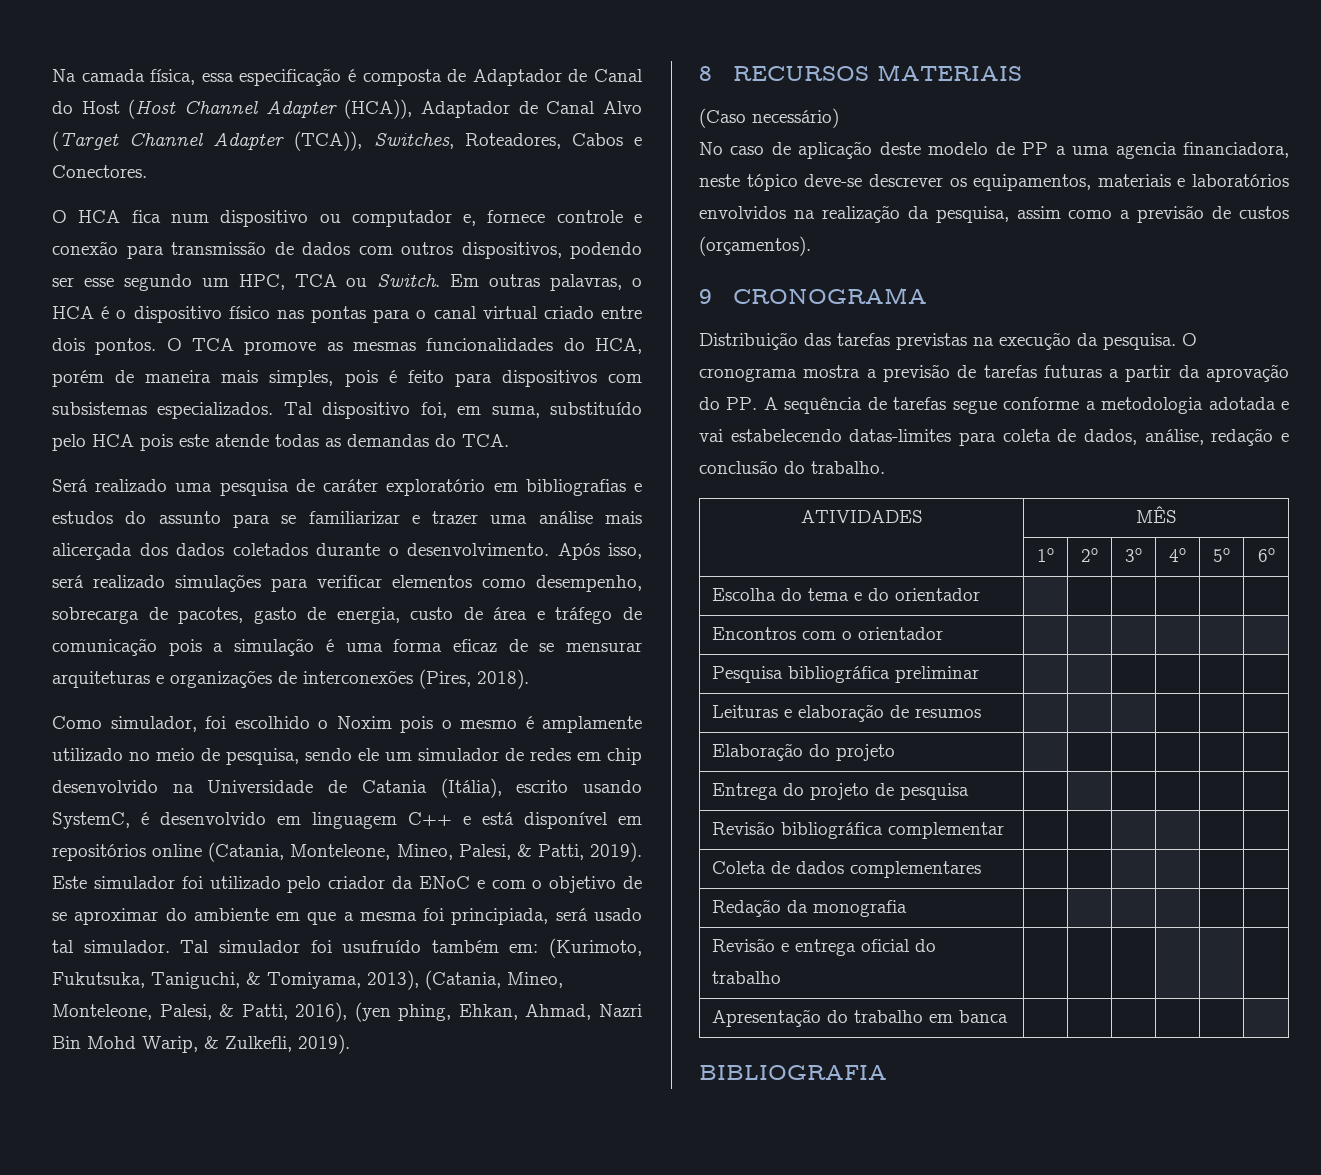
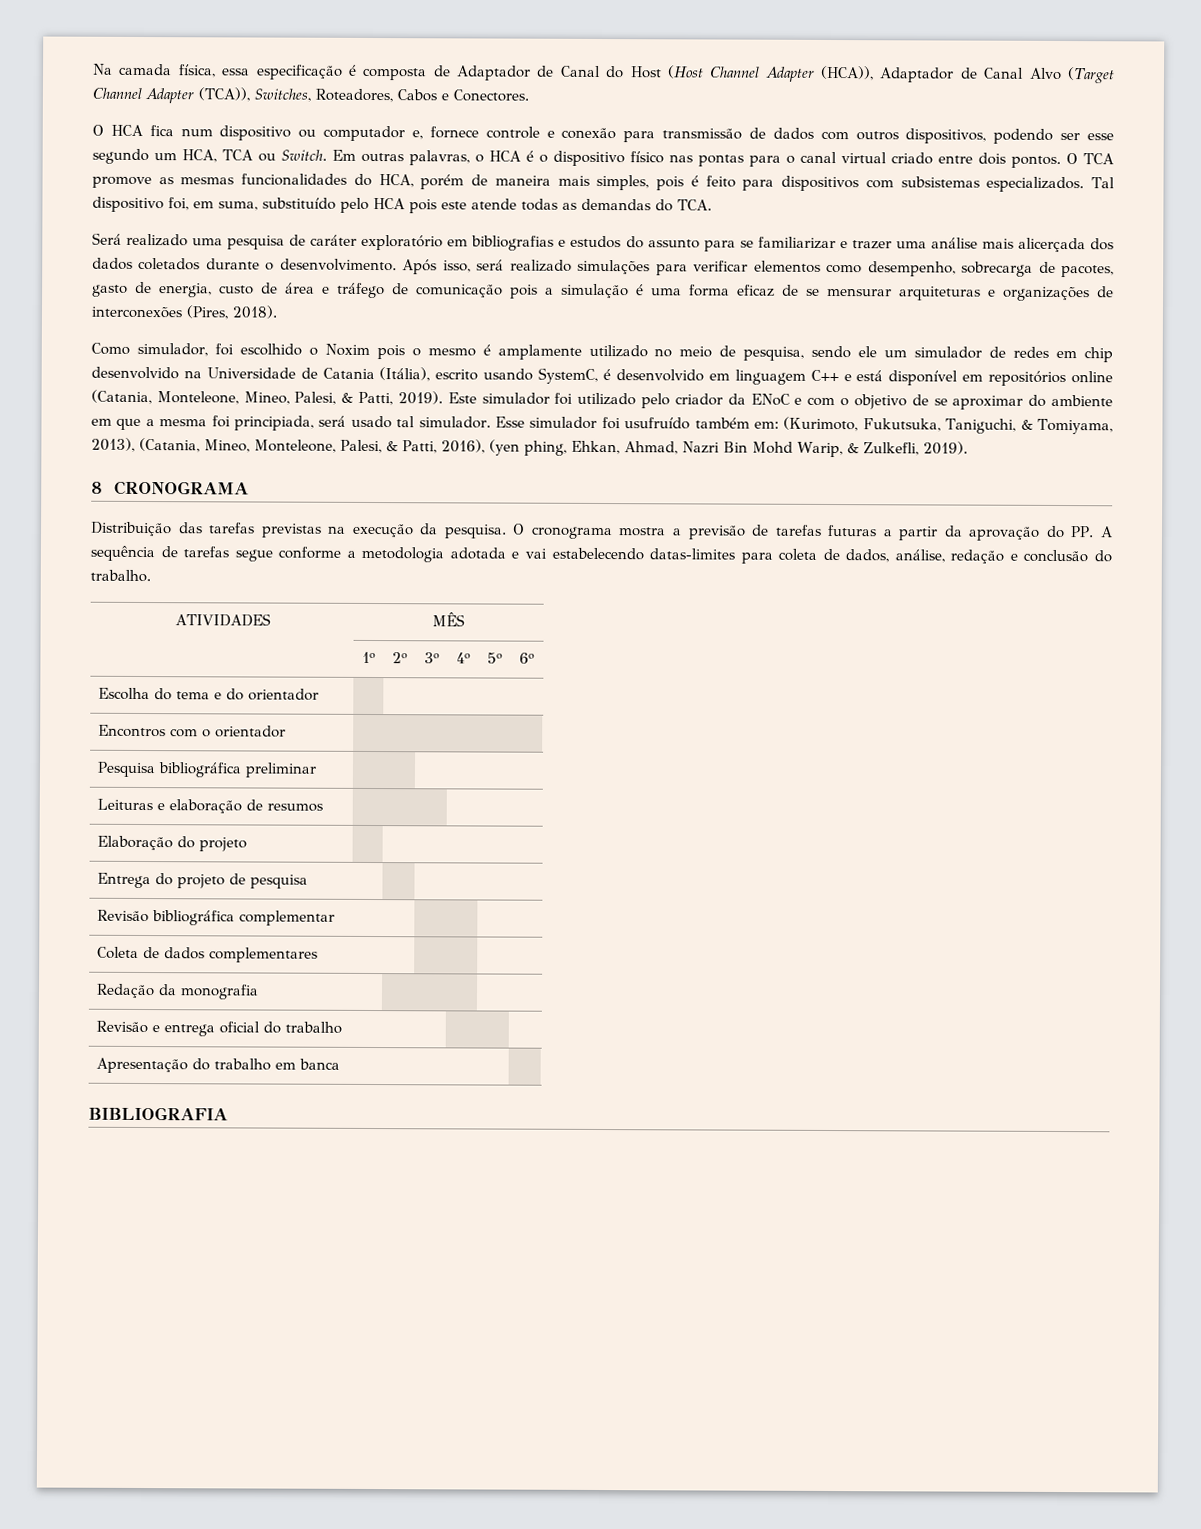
[238,274,285,290] HPC, -> [182,149,217,163] HCA,
[180,940,210,953] Tal -> [495,416,526,428] Esse
[733,64,1023,81] [699,108,839,128] [699,141,1289,159] [699,174,1289,191] [699,205,1289,223] [699,236,811,256] [699,289,712,304] RECURSOS MATERIAIS // (Caso necessário) // No caso de aplicação deste modelo de PP a uma agencia financiadora, neste tópico deve-se descrever os equipamentos, materiais e laboratórios envolvidos na realização da pesquisa, assim como a previsão de custos (orçamentos). // 9 -> (103, 487) none

